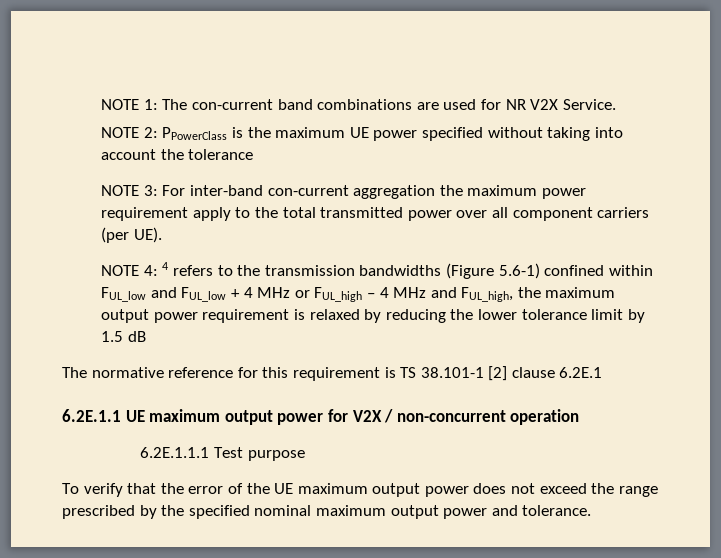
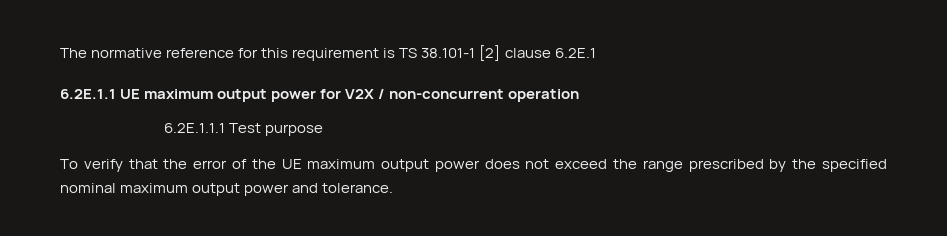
[101,99,616,110] [101,127,623,141] [101,149,254,160] [101,185,586,199] [101,207,650,221] [101,227,162,243] [101,262,653,279] [101,287,616,302] [101,309,645,323] [101,331,146,342] NOTE 1: The con-current band combinations are used for NR V2X Service. // NOTE 2: PPowerClass is the maximum UE power specified without taking into account the tolerance // NOTE 3: For inter-band con-current aggregation the maximum power requirement apply to the total transmitted power over all component carriers (per UE). // NOTE 4: 4 refers to the transmission bandwidths (Figure 5.6-1) confined within FUL_low and FUL_low + 4 MHz or FUL_high – 4 MHz and FUL_high, the maximum output power requirement is relaxed by reducing the lower tolerance limit by 1.5 dB // -> (60, 53) none

